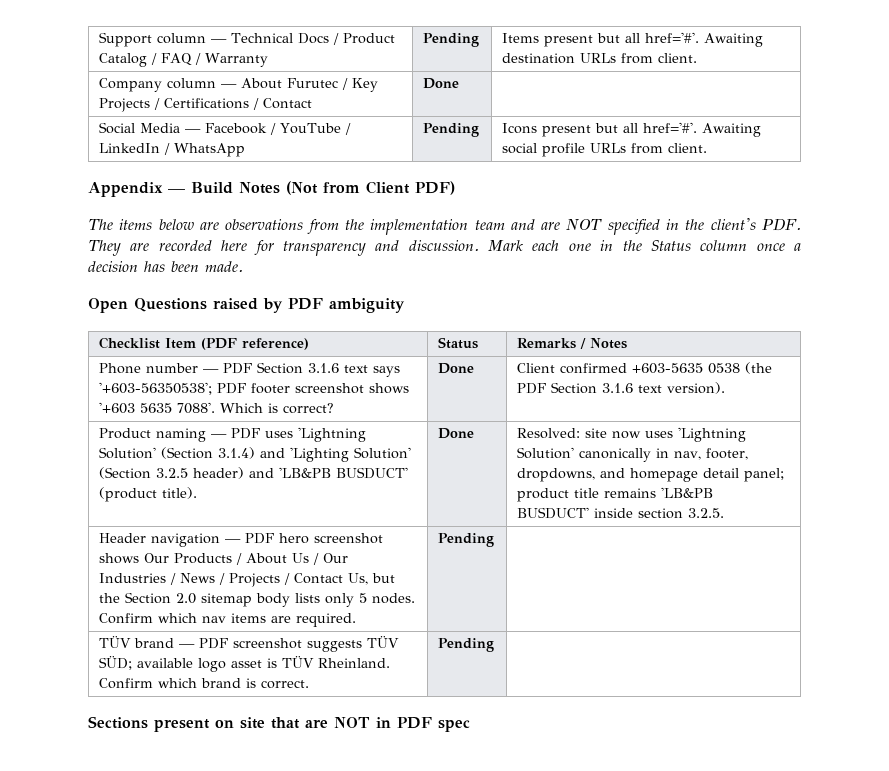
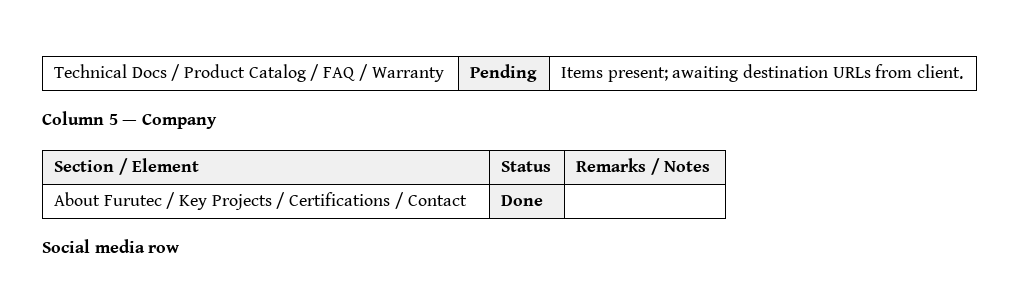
[99,32,228,47] Support column — -> (53, 71) none
[544,32,764,47] present but all href='#'. Awaiting -> [607,66,739,82] present; awaiting
[99,78,238,92] // Company column — -> [42,111,218,129] [53,158,200,175] [500,161,551,172] [575,158,711,175] // Column 5 — Company // Section / Element | Status | Remarks / Notes //
[99,122,352,135] [99,143,246,157] [423,123,480,137] [502,122,762,137] [502,143,708,157] [88,181,455,197] [88,218,802,235] [88,240,801,256] [88,261,243,272] [88,298,405,313] [99,337,310,350] [438,337,479,349] [517,338,628,349] [99,362,401,377] [99,382,410,395] [99,402,335,414] [438,363,475,374] [517,362,773,374] [517,382,726,394] [99,427,367,442] [99,447,412,462] [99,467,409,479] [99,487,198,502] [438,428,475,439] [517,427,747,442] [517,447,749,462] [517,468,785,482] [517,487,714,502] [517,507,725,519] [99,533,384,547] [99,553,349,565] [99,573,396,587] [99,592,416,607] [99,613,357,627] [438,533,495,547] [99,636,400,652] [99,656,391,672] [99,678,310,689] [438,638,495,652] [88,716,470,732] // Social Media — Facebook / YouTube / LinkedIn / WhatsApp | Pending | Icons present but all href='#'. Awaiting social profile URLs from client. // Appendix — Build Notes (Not from Client PDF) // The items below are observations from the implementation team and are NOT specified in the client's PDF. They are recorded here for transparency and discussion. Mark each one in the Status column once a decision has been made. // Open Questions raised by PDF ambiguity // Checklist Item (PDF reference) | Status | Remarks / Notes // Phone number — PDF Section 3.1.6 text says '+603-56350538'; PDF footer screenshot shows '+603 5635 7088'. Which is correct? | Done | Client confirmed +603-5635 0538 (the PDF Section 3.1.6 text version). // Product naming — PDF uses 'Lightning Solution' (Section 3.1.4) and 'Lighting Solution' (Section 3.2.5 header) and 'LB&PB BUSDUCT' (product title). | Done | Resolved: site now uses 'Lightning Solution' canonically in nav, footer, dropdowns, and homepage detail panel; product title remains 'LB&PB BUSDUCT' inside section 3.2.5. // Header navigation — PDF hero screenshot shows Our Products / About Us / Our Industries / News / Projects / Contact Us, but the Section 2.0 sitemap body lists only 5 nodes. Confirm which nav items are required. | Pending | // TÜV brand — PDF screenshot suggests TÜV SÜD; available logo asset is TÜV Rheinland. Confirm which brand is correct. | Pending | // Sections present on site that are NOT in PDF spec -> [42,239,180,253] // Social media row

